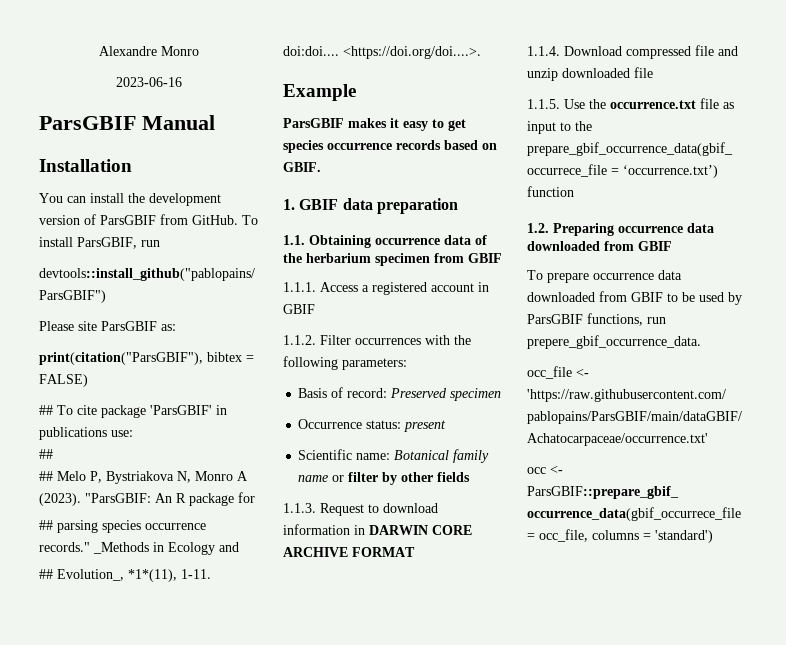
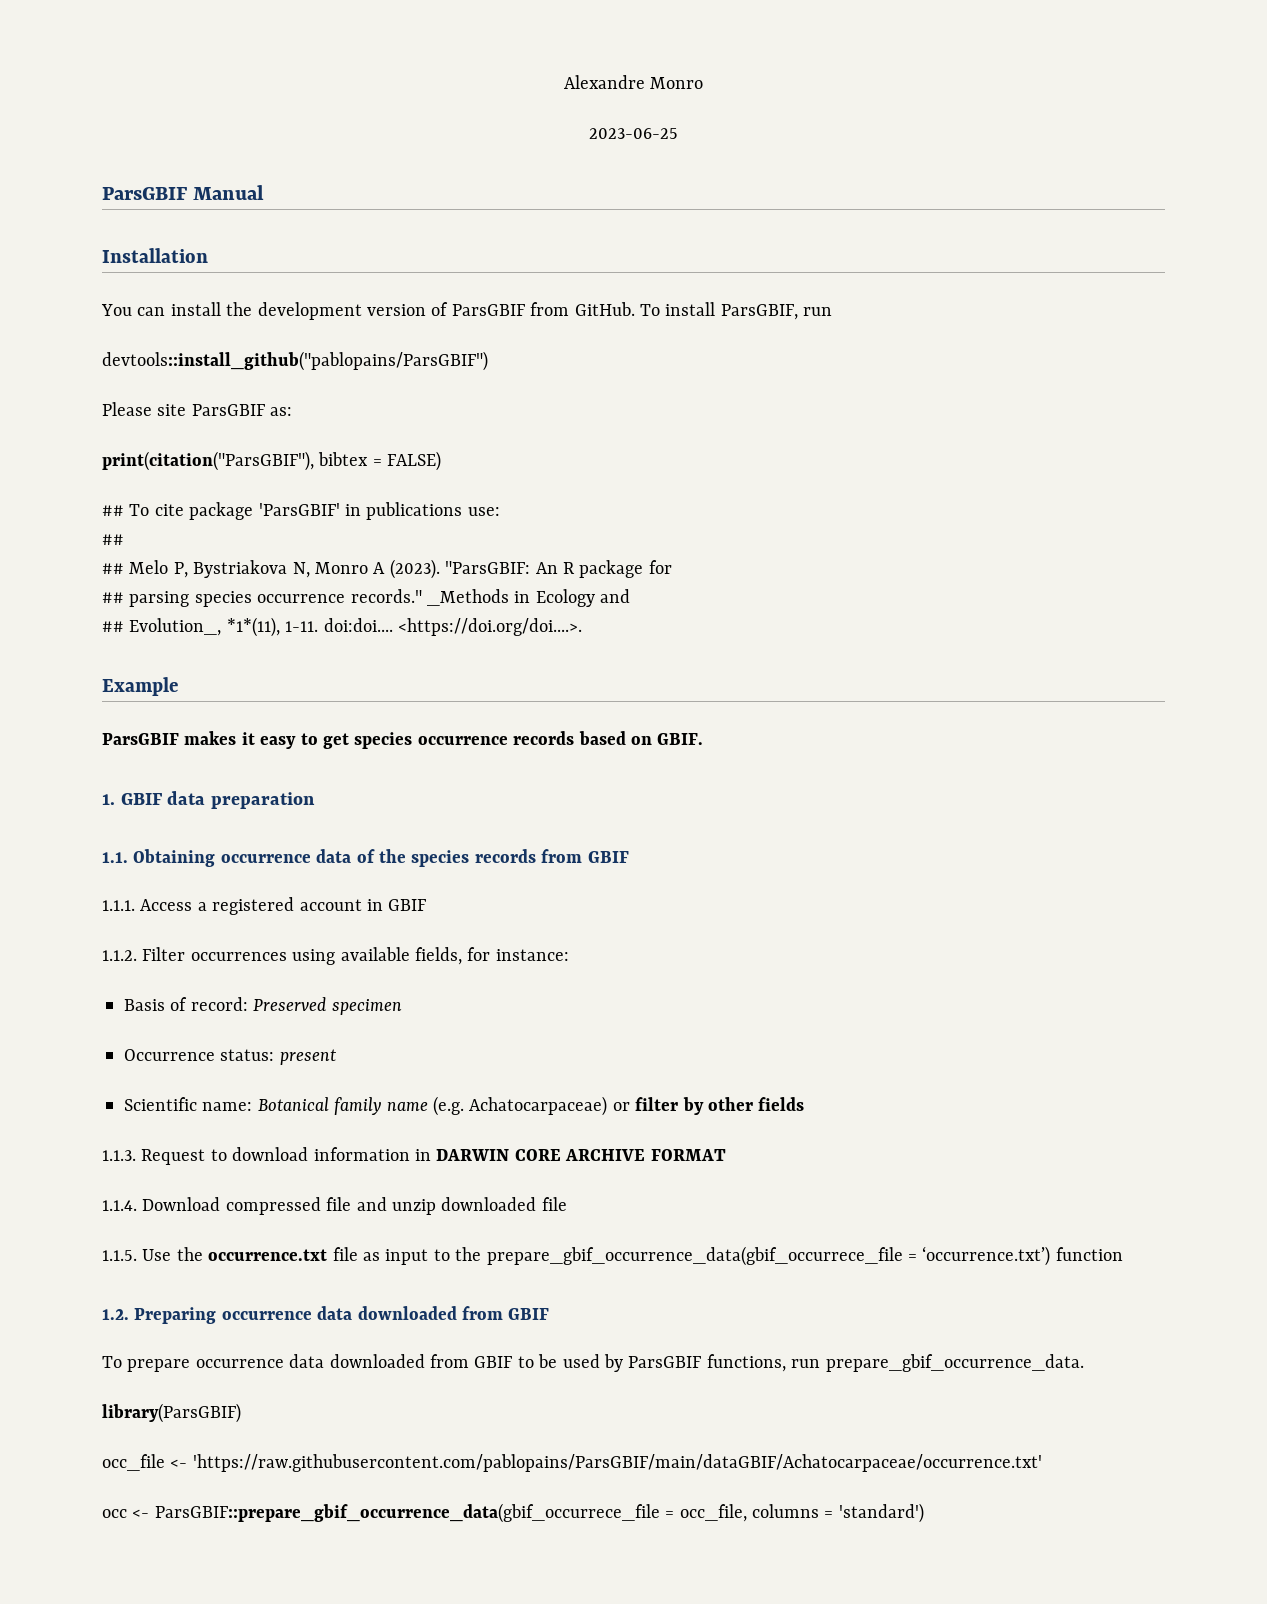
[116,77,182,87] 2023-06-16 -> [589,128,678,139] 2023-06-25
[306,253,430,266] herbarium specimen -> [411,849,536,867] species records
[425,335,471,345] [283,356,407,370] with the following parameters: -> [292,947,569,965] using available fields, for instance:
(329, 478) none -> [433,1096,608,1116] (e.g. Achatocarpaceae)
[527,335,701,349] prepere_gbif_occurrence_data. -> [825,1354,1084,1372] [102,1403,241,1423] prepare_gbif_occurrence_data. // library(ParsGBIF)

